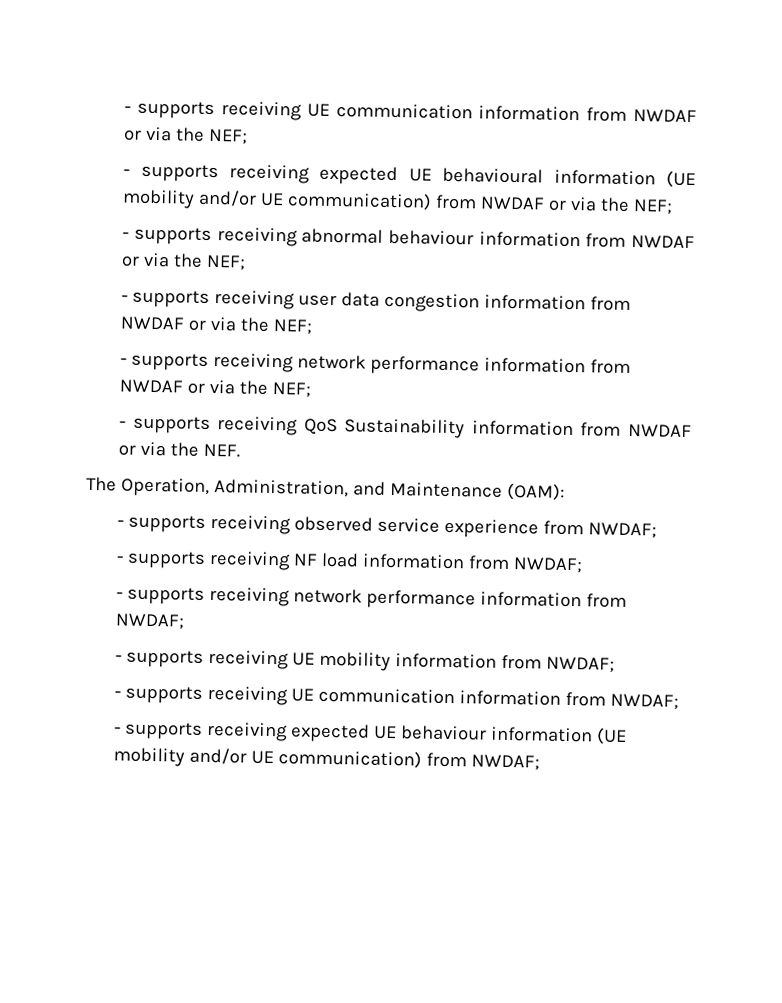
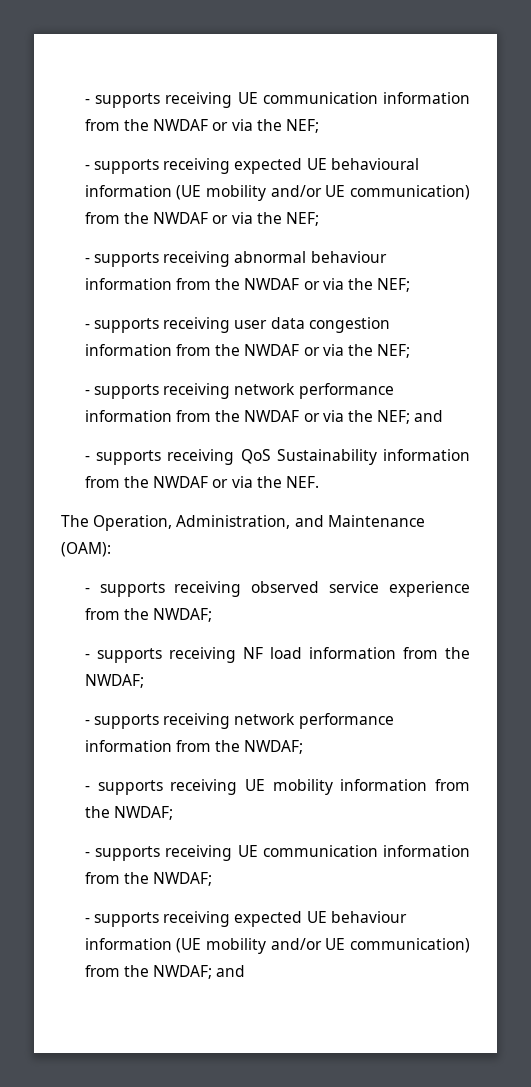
[124,100,628,122] - supports receiving UE communication information from -> [84,92,470,108] [84,119,149,131] - supports receiving UE communication information from the
(478, 202) none -> [123,212,149,224] the
(627, 240) none -> [215,278,241,290] the
(632, 303) none -> [215,344,241,356] the
[119,379,312,398] NWDAF or via the NEF; -> [215,410,444,424] the NWDAF or via the NEF; and
(622, 429) none -> [123,476,149,488] the
(585, 528) none -> [123,608,149,620] the
(511, 563) none -> [445,647,470,659] the
(628, 600) none -> [215,740,241,752] the
(543, 662) none -> [84,806,110,818] the
(607, 699) none -> [123,872,149,884] the
[471,754,541,771] NWDAF; -> [123,965,246,979] the NWDAF; and

